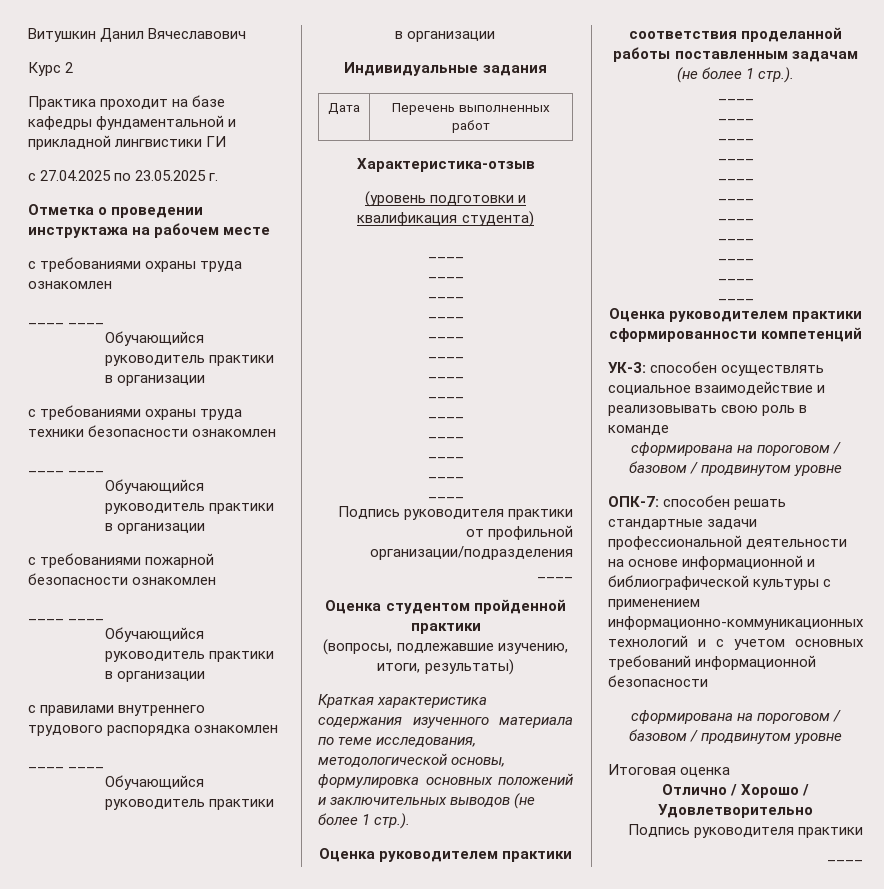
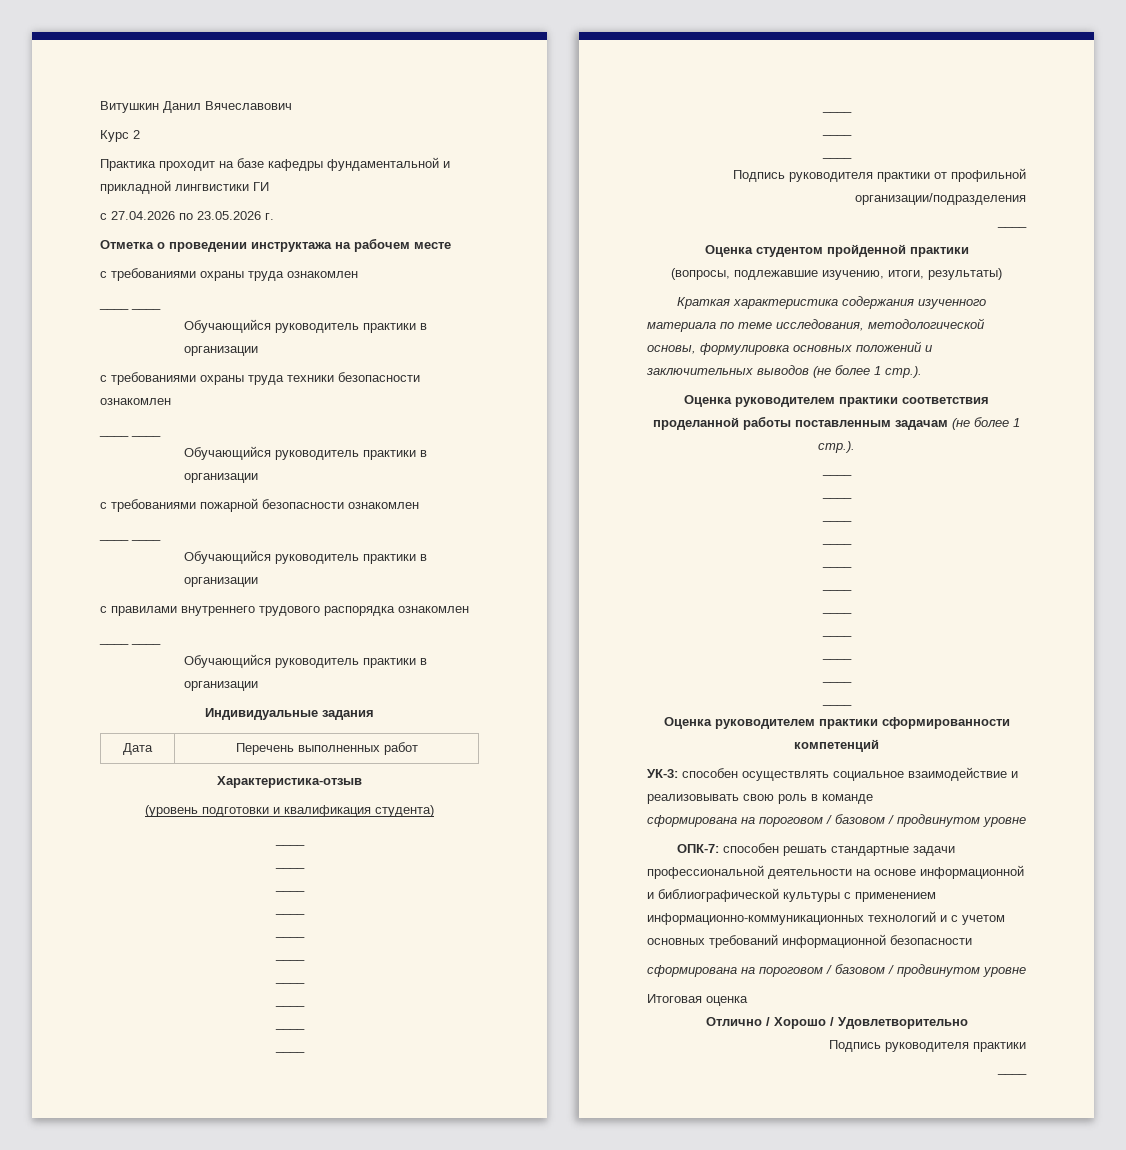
[40,170,207,181] 27.04.2025 по 23.05.2025 -> [111,211,261,220] 27.04.2026 по 23.05.2026

